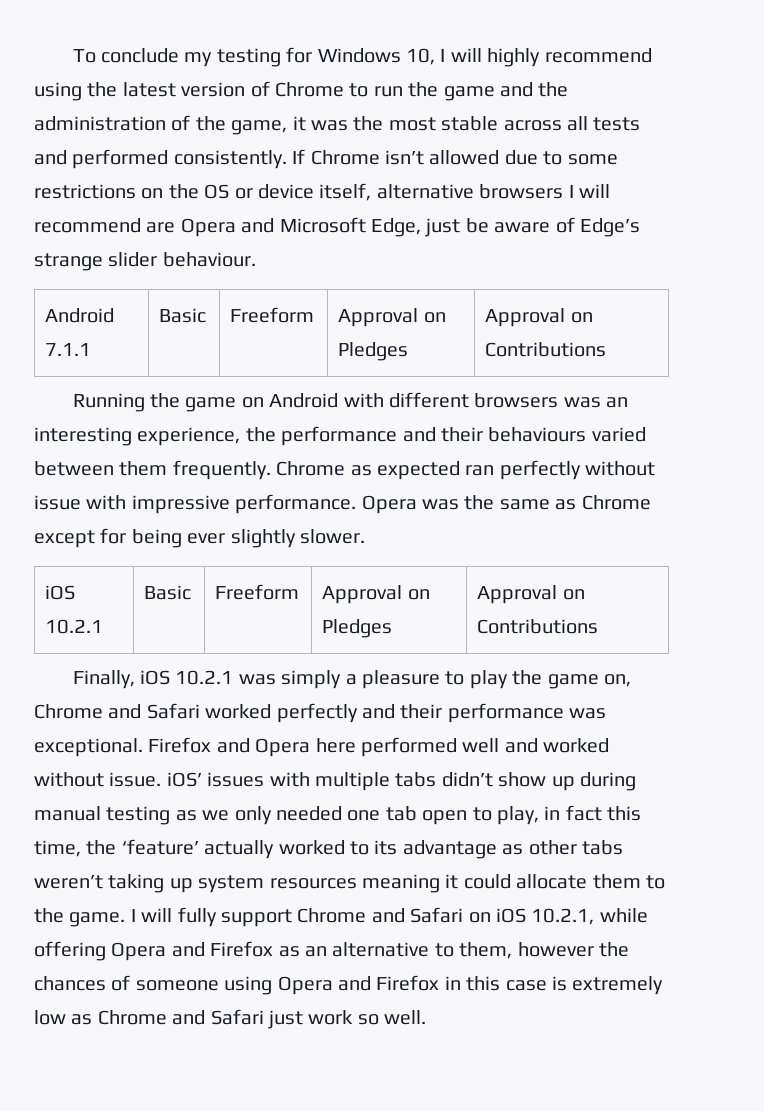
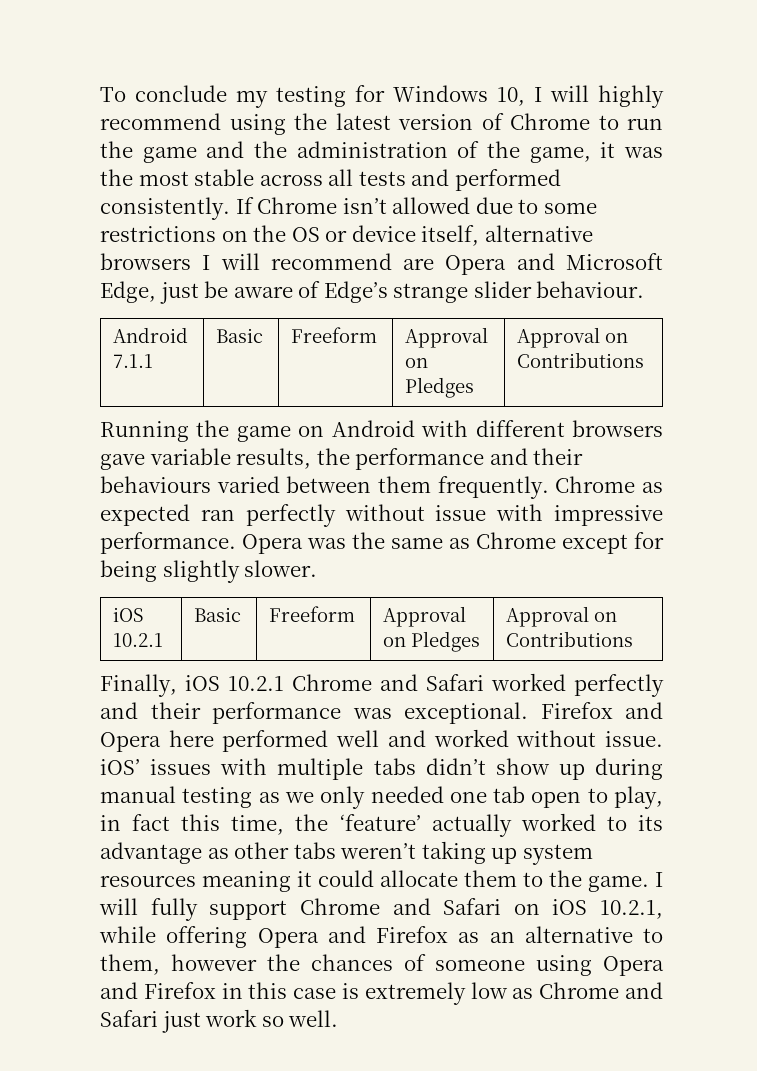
[563,397,629,408] [34,427,241,446] was an interesting experience, -> [100,448,312,470] gave variable results,
[187,533,226,544] ever -> (157, 571) none
[238,670,631,689] was simply a pleasure to play the game on, -> (284, 683) none

